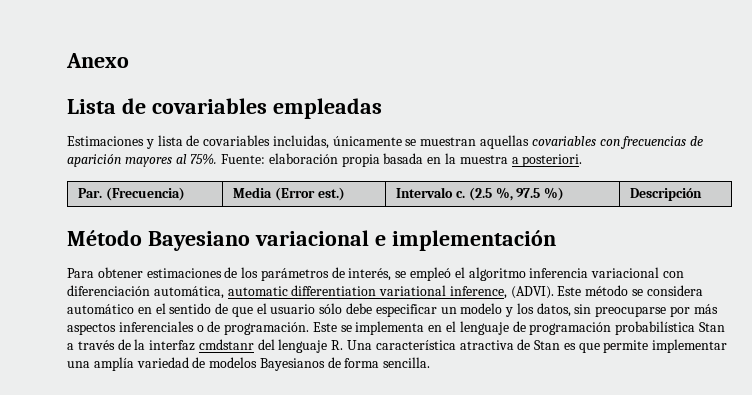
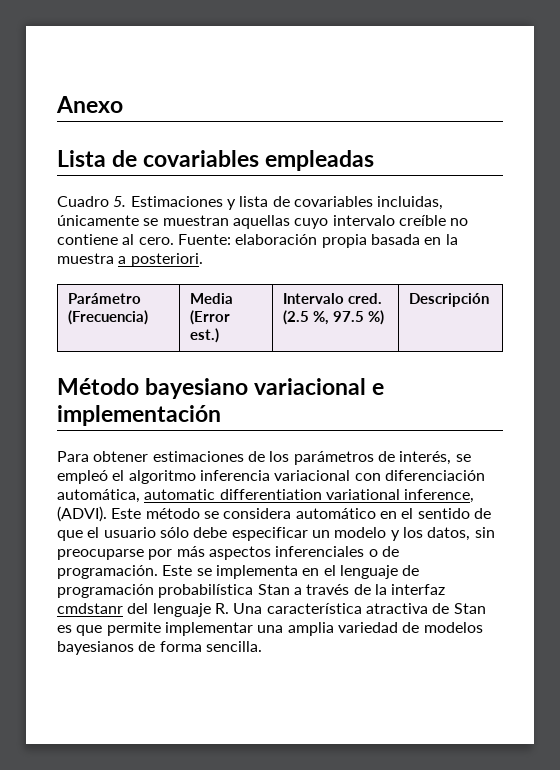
(382, 108) none -> [57,196,127,207] Cuadro 5.
[531,136,704,149] [67,153,218,167] covariables con frecuencias de aparición mayores al 75%. -> [294,215,469,229] [57,234,174,245] cuyo intervalo creíble no contiene al cero.
[78,188,103,198] Par. -> [68,293,142,304] Parámetro
[455,191,465,198] c. -> [348,293,383,304] cred.
[147,231,250,251] Bayesiano -> [145,378,249,399] bayesiano
[93,357,134,371] amplía -> [287,622,334,636] amplia
[259,358,325,371] Bayesianos -> [57,641,134,655] bayesianos

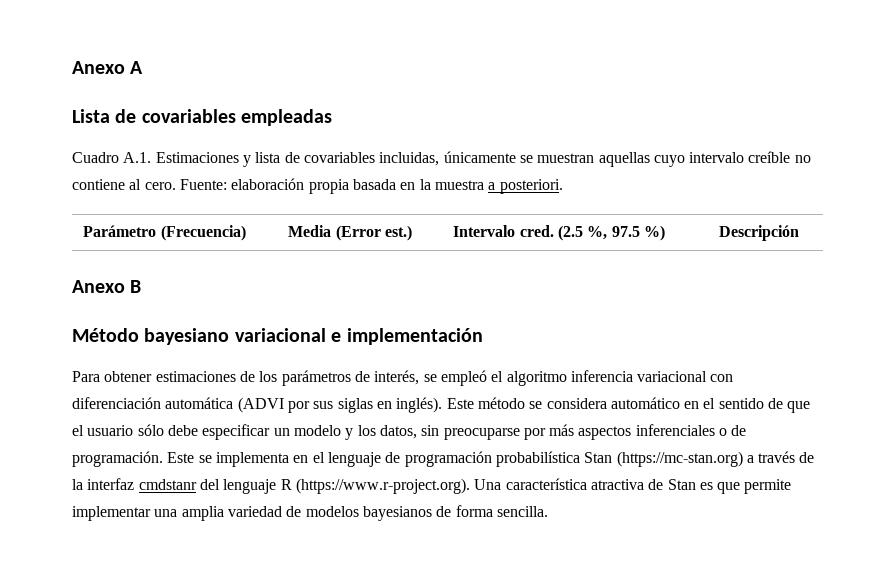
[56,96,123,113] Anexo -> [72,61,144,74] Anexo A
[113,196,127,207] 5. -> [123,152,152,163] A.1.
(490, 300) none -> [72,280,142,293] // Anexo B
[57,489,475,503] [57,506,107,522] automática, automatic differentiation variational inference, (ADVI). -> [165,397,443,413] automática (ADVI por sus siglas en inglés).
(290, 589) none -> [616,451,743,467] (https://mc-stan.org)
[214,603,229,614] R. -> [280,478,470,494] R (https://www.r-project.org).

